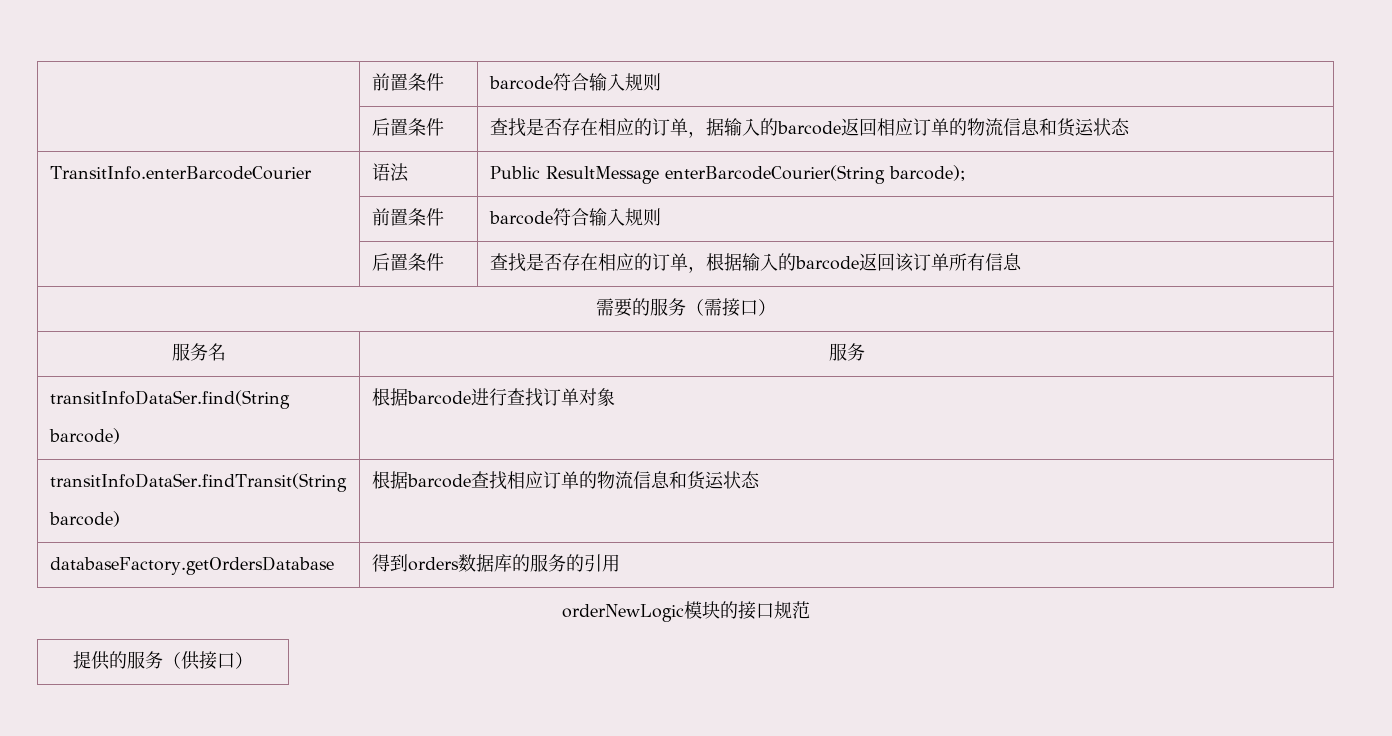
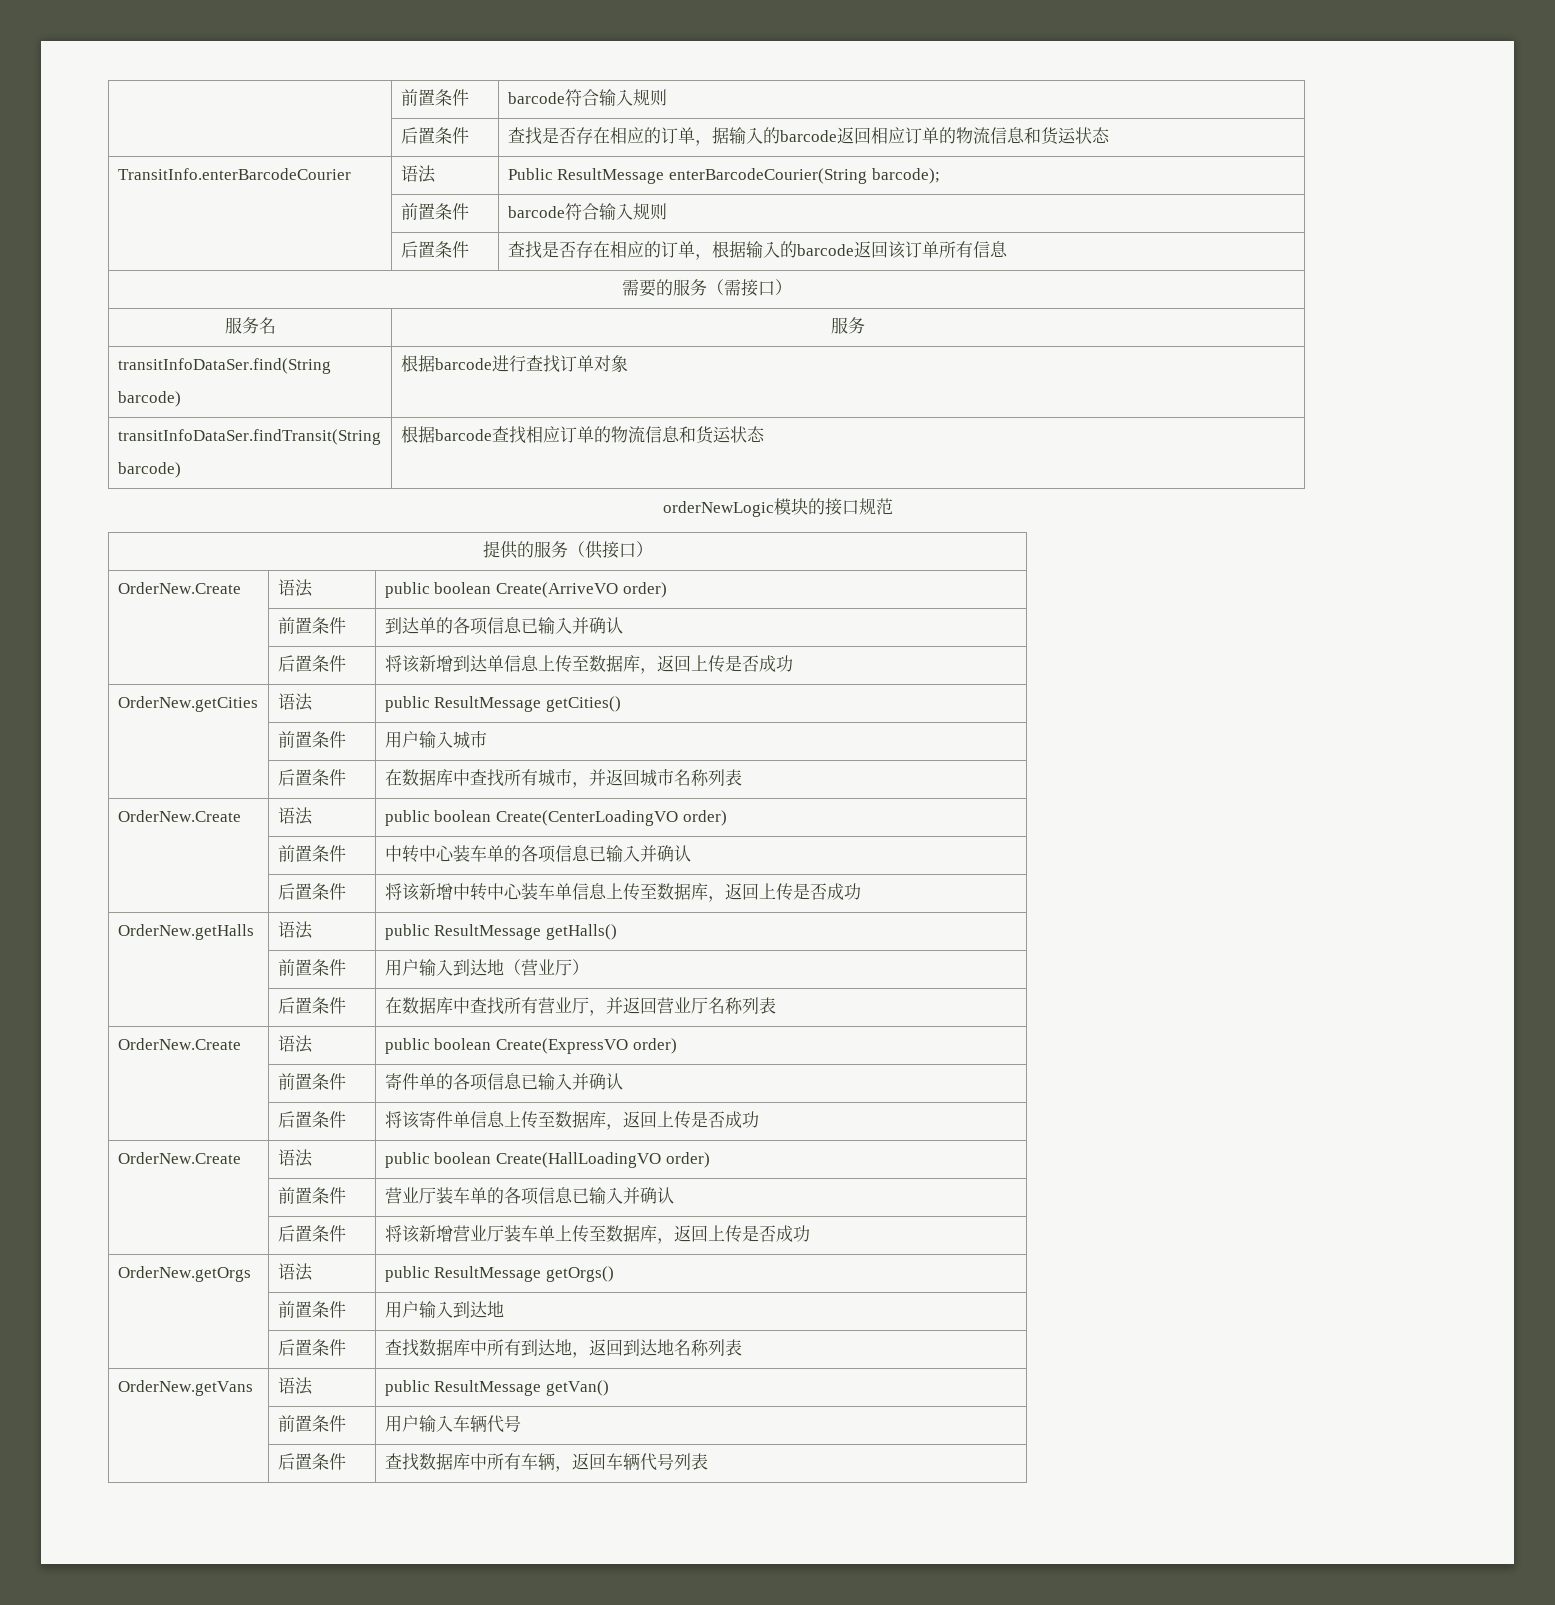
[50,556,335,575] [372,554,621,572] // databaseFactory.getOrdersDatabase | 得到orders数据库的服务的引用 -> (765, 434) none
(253, 660) none -> [117,582,241,594] [277,579,313,597] [384,582,667,598] [277,617,346,634] [384,617,623,635] [277,655,346,672] [384,655,793,674] [117,696,258,712] [277,693,313,711] [384,696,621,712] [277,731,346,748] [384,731,487,749] [277,769,346,786] [384,769,742,788] [117,810,241,822] [277,807,313,825] [384,810,727,826] [277,845,346,862] [384,845,691,863] [277,883,346,900] [384,883,861,902] [117,924,254,940] [277,921,313,939] [384,924,617,940] [277,959,346,976] [384,959,589,976] [277,997,346,1014] [384,997,776,1016] [117,1038,241,1050] [277,1035,313,1053] [384,1038,677,1054] [277,1073,346,1090] [384,1073,623,1091] [277,1111,346,1128] [384,1111,759,1130] [117,1152,241,1164] [277,1149,313,1167] [384,1152,710,1168] [277,1187,346,1204] [384,1187,674,1205] [277,1225,346,1242] [384,1225,810,1244] [117,1266,251,1282] [277,1263,313,1281] [384,1266,614,1282] [277,1301,346,1318] [384,1301,504,1318] [277,1339,346,1356] [384,1339,742,1358] [117,1380,253,1396] [277,1377,313,1395] [384,1380,609,1396] [277,1415,346,1432] [384,1415,521,1433] [277,1453,346,1470] [384,1453,708,1472] // OrderNew.Create | 语法 | public boolean Create(ArriveVO order) // | 前置条件 | 到达单的各项信息已输入并确认 // | 后置条件 | 将该新增到达单信息上传至数据库，返回上传是否成功 // OrderNew.getCities | 语法 | public ResultMessage getCities() // | 前置条件 | 用户输入城市 // | 后置条件 | 在数据库中查找所有城市，并返回城市名称列表 // OrderNew.Create | 语法 | public boolean Create(CenterLoadingVO order) // | 前置条件 | 中转中心装车单的各项信息已输入并确认 // | 后置条件 | 将该新增中转中心装车单信息上传至数据库，返回上传是否成功 // OrderNew.getHalls | 语法 | public ResultMessage getHalls() // | 前置条件 | 用户输入到达地（营业厅） // | 后置条件 | 在数据库中查找所有营业厅，并返回营业厅名称列表 // OrderNew.Create | 语法 | public boolean Create(ExpressVO order) // | 前置条件 | 寄件单的各项信息已输入并确认 // | 后置条件 | 将该寄件单信息上传至数据库，返回上传是否成功 // OrderNew.Create | 语法 | public boolean Create(HallLoadingVO order) // | 前置条件 | 营业厅装车单的各项信息已输入并确认 // | 后置条件 | 将该新增营业厅装车单上传至数据库，返回上传是否成功 // OrderNew.getOrgs | 语法 | public ResultMessage getOrgs() // | 前置条件 | 用户输入到达地 // | 后置条件 | 查找数据库中所有到达地，返回到达地名称列表 // OrderNew.getVans | 语法 | public ResultMessage getVan() // | 前置条件 | 用户输入车辆代号 // | 后置条件 | 查找数据库中所有车辆，返回车辆代号列表

